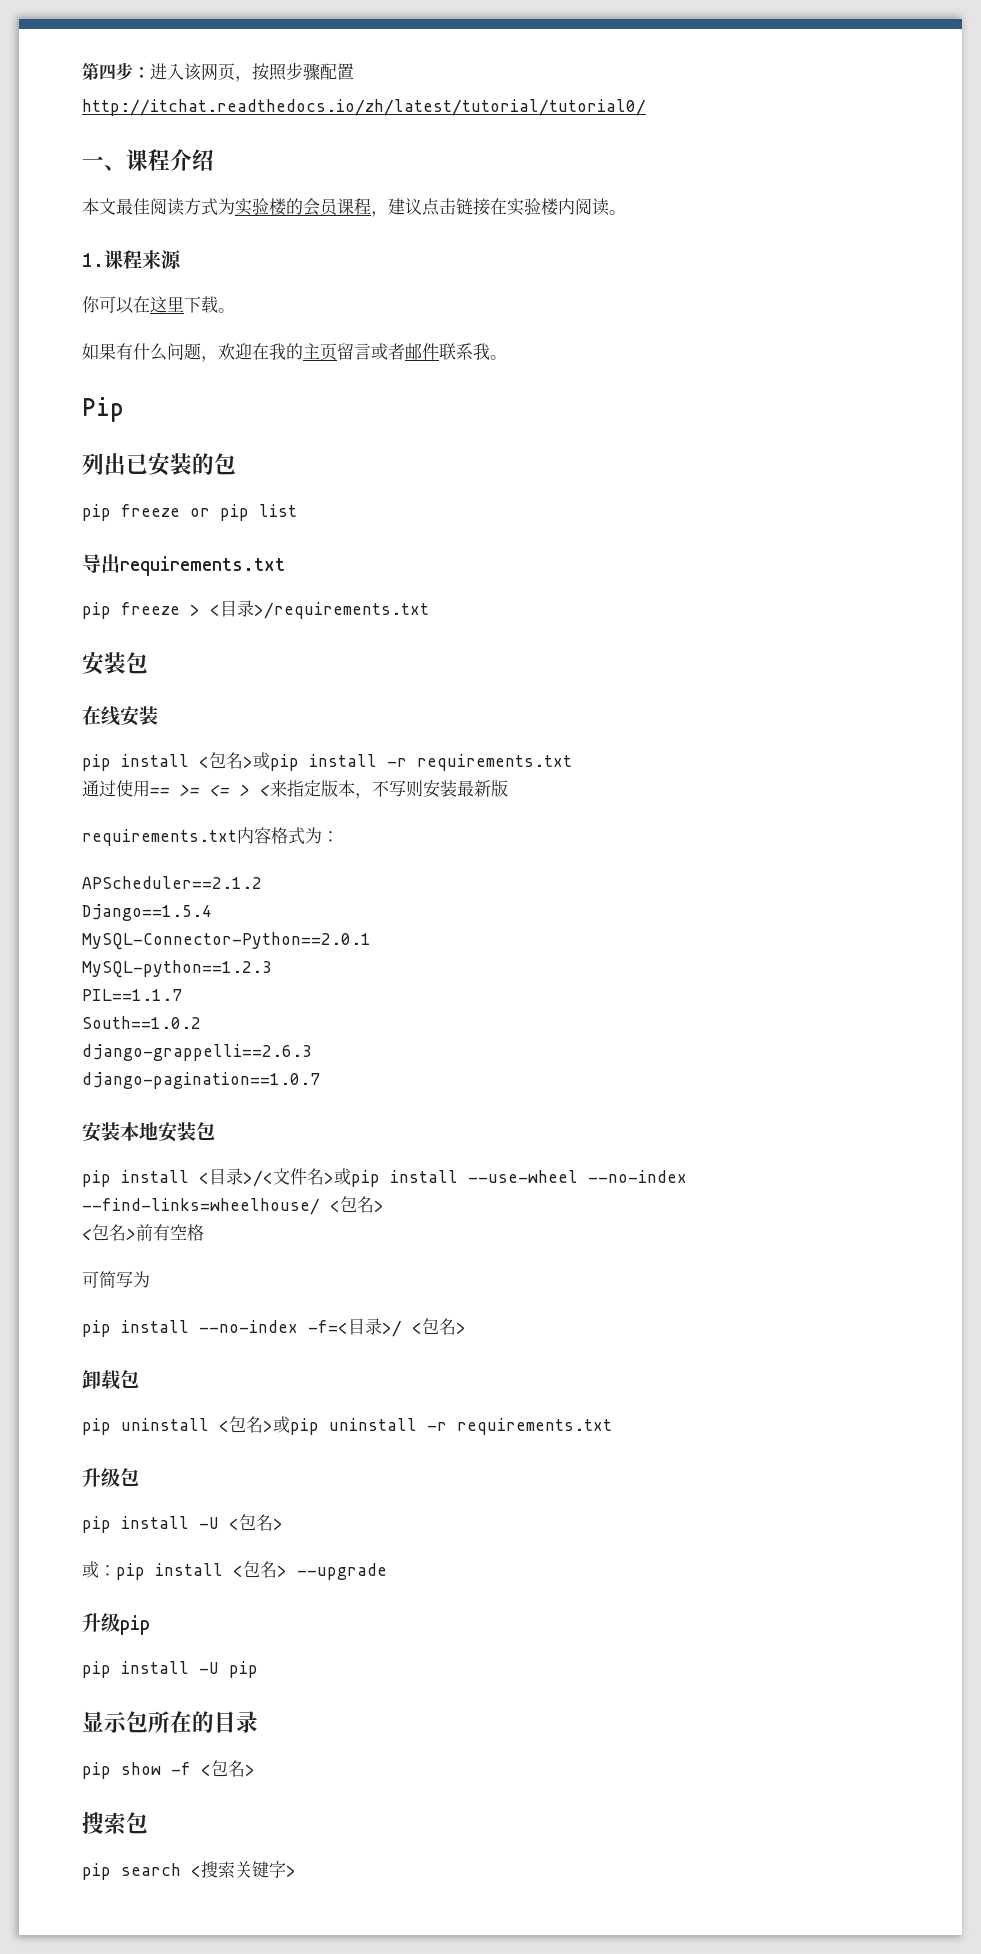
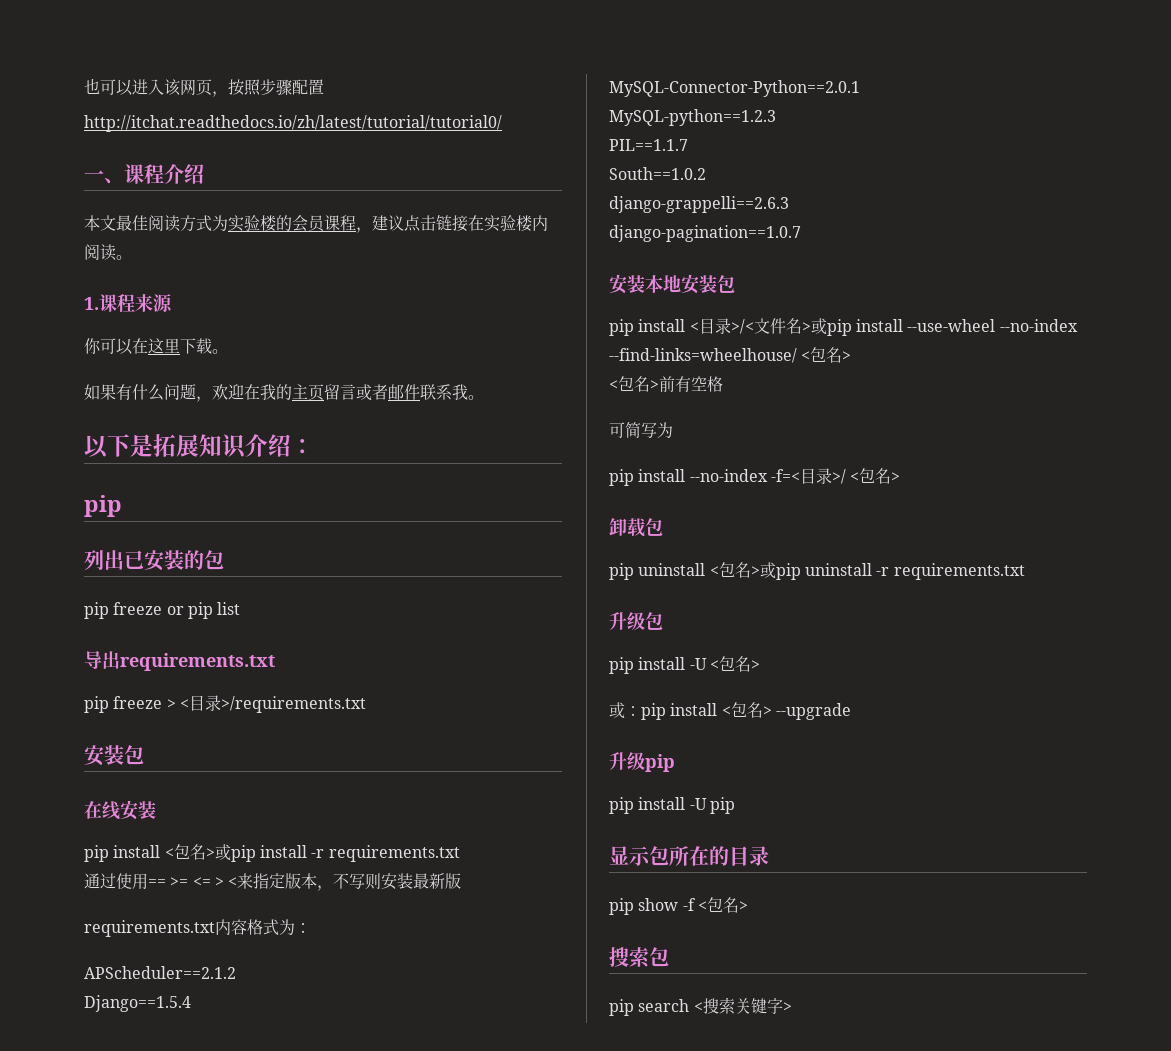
[82,62,150,80] 第四步： -> [84,78,133,96] 也可以
[82,397,124,422] Pip -> [84,434,314,459] [84,495,122,517] 以下是拓展知识介绍： // pip

